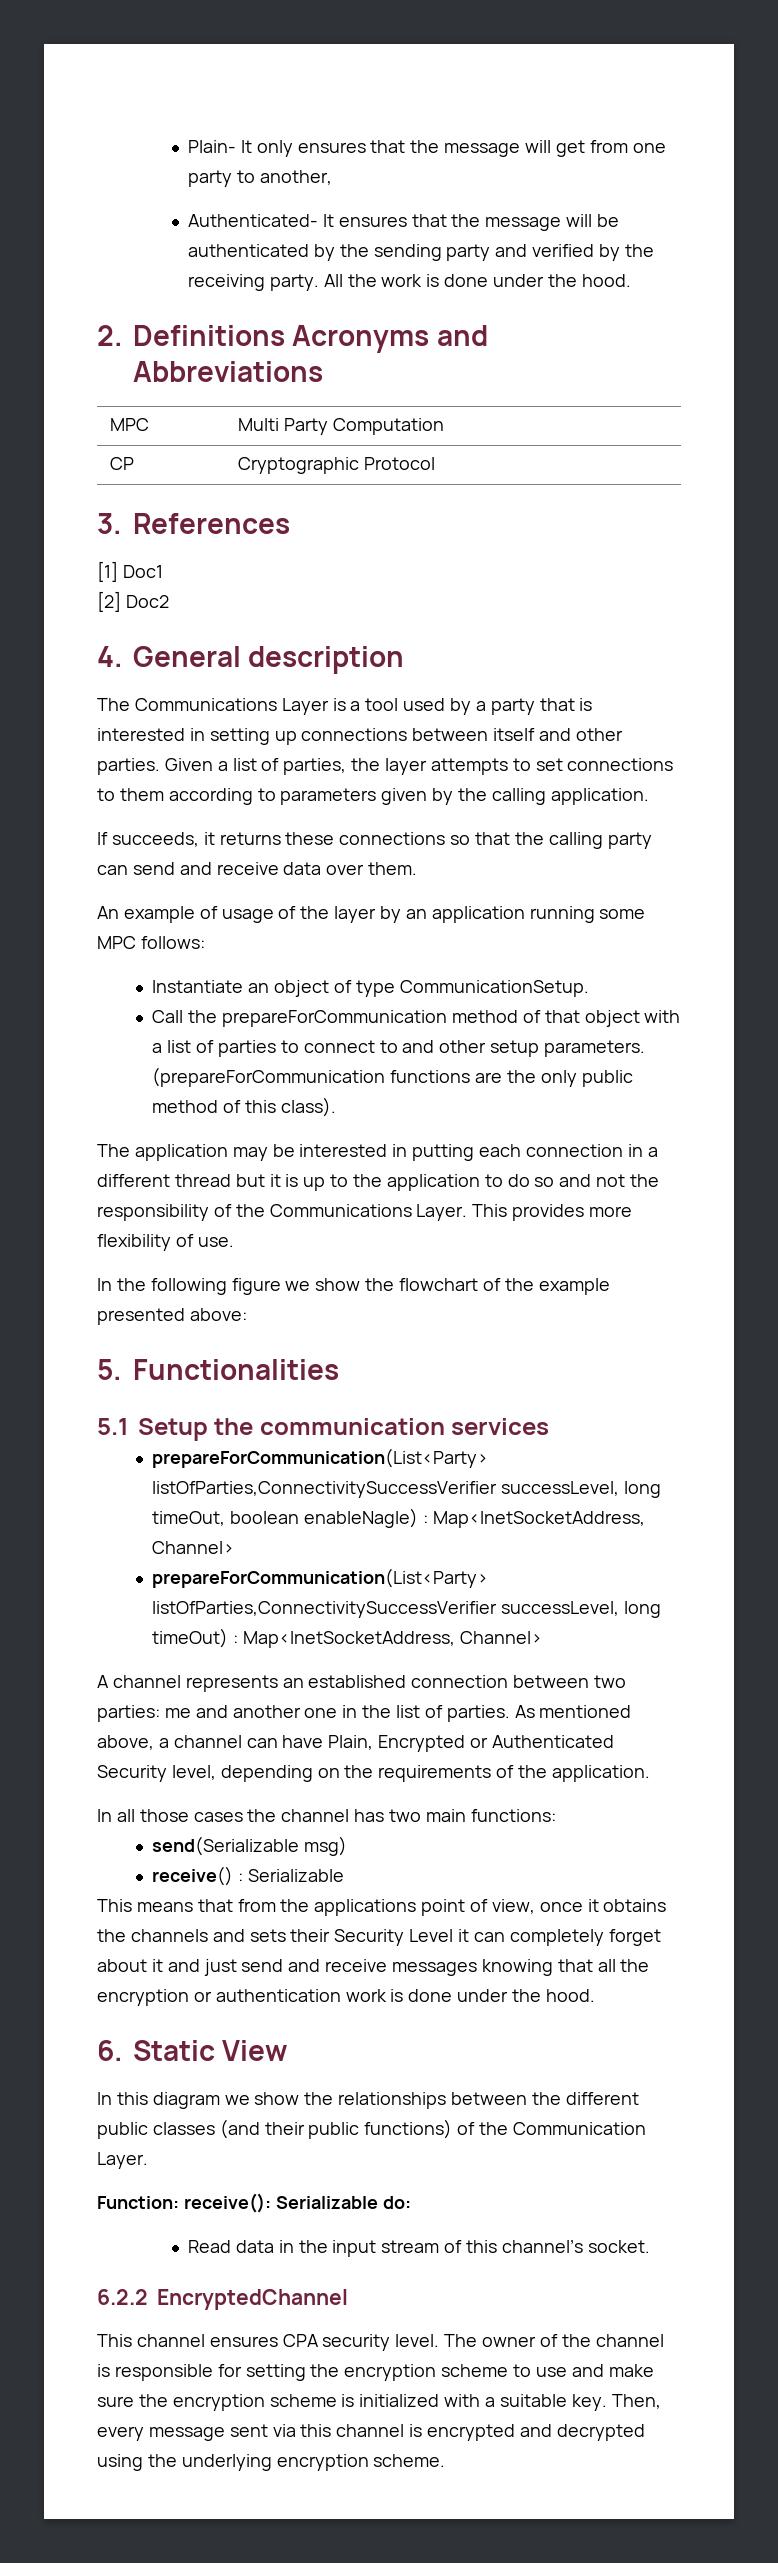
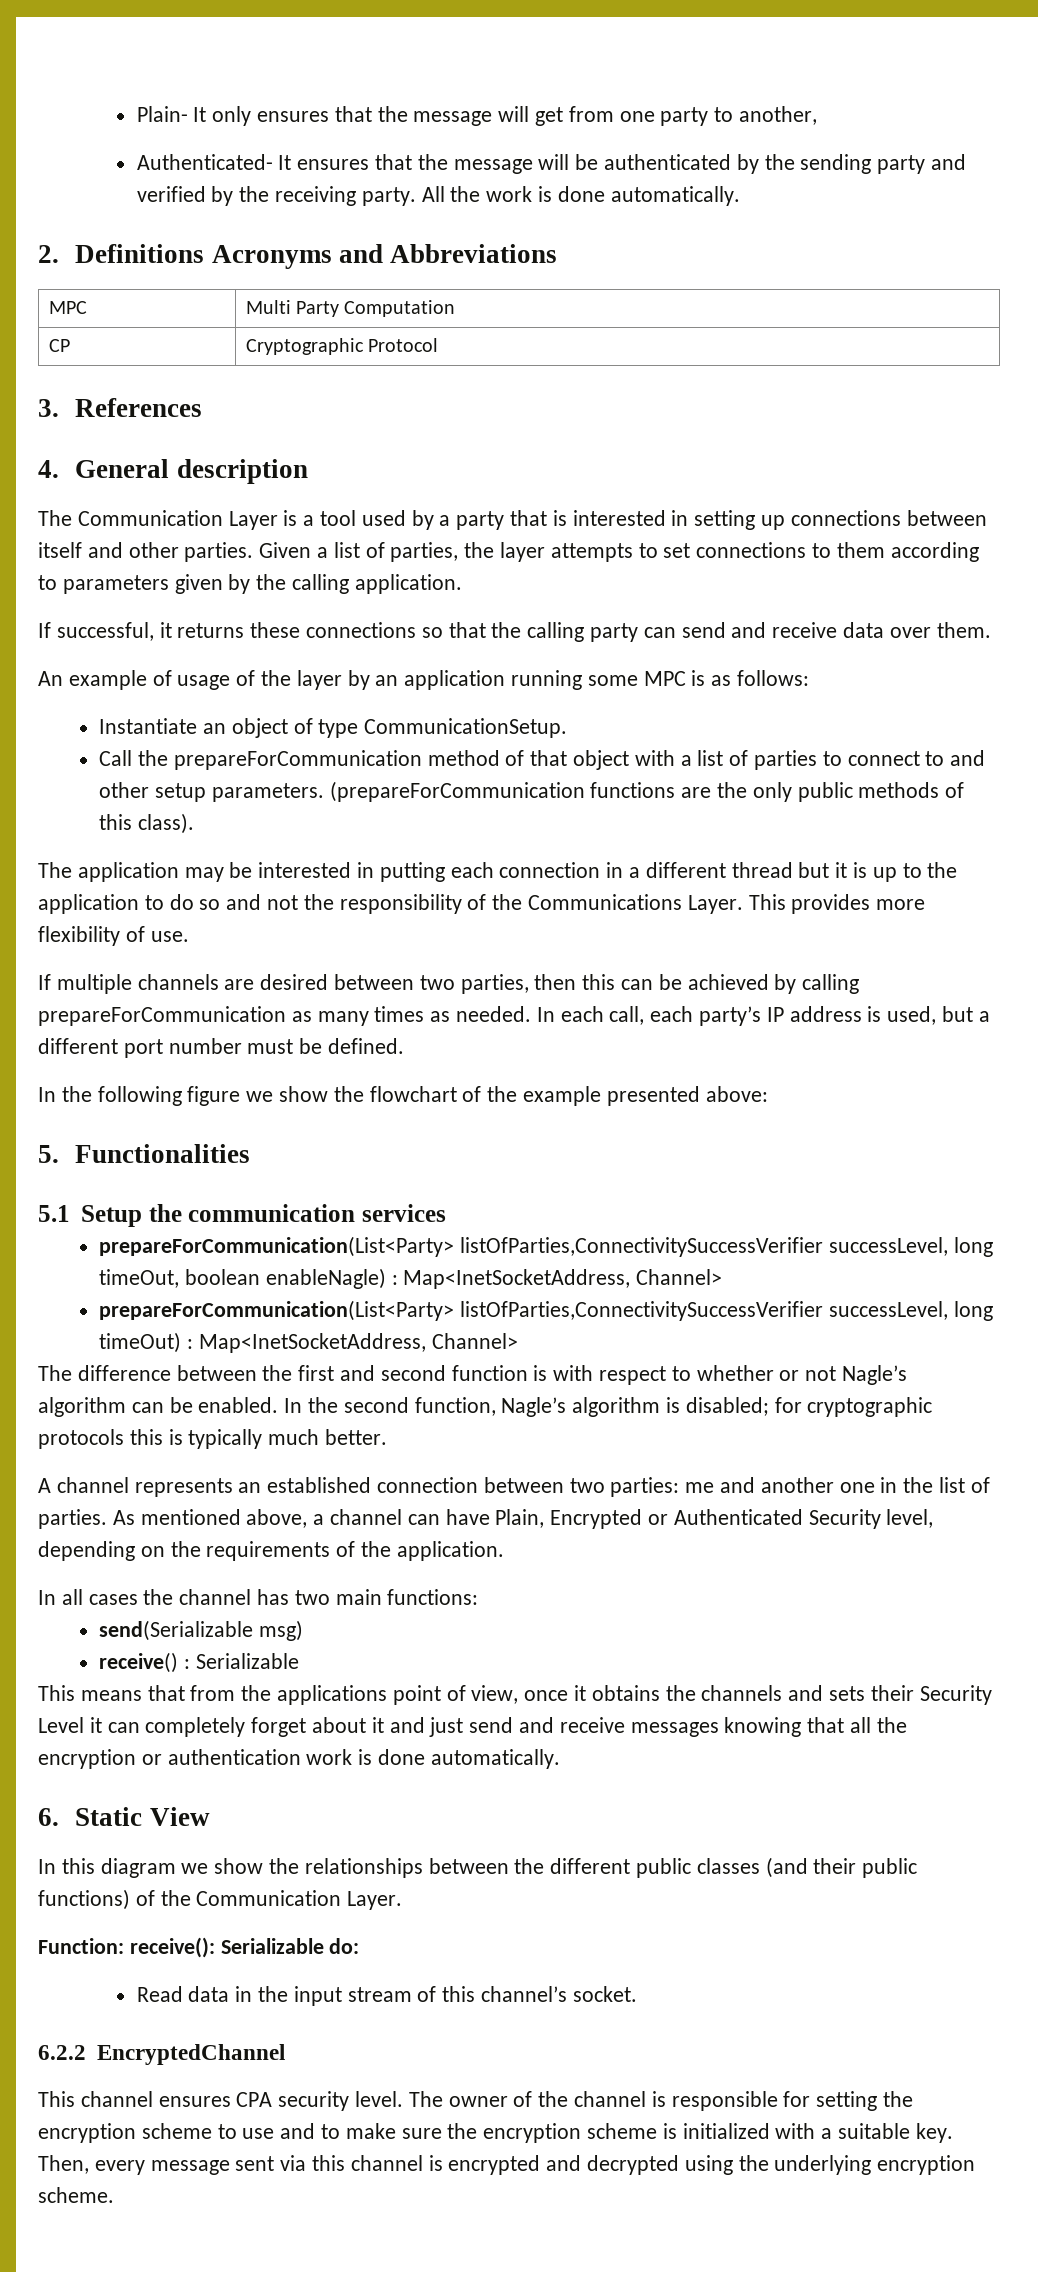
[492,274,631,287] under the hood. -> [610,186,740,206] automatically.
[97,561,163,582] [97,591,169,612] // [1] Doc1 // [2] Doc2 -> (203, 407) none
[134,698,277,711] Communications -> [77,510,223,526] Communication
[111,832,199,847] succeeds, -> [56,622,154,641] successful,
(136, 942) none -> [691,670,732,686] is as
[152,1100,219,1113] method -> [858,782,940,798] methods
(234, 1242) none -> [38,974,860,994] [38,1006,990,1026] [38,1038,405,1058] // If multiple channels are desired between two parties, then this can be achieved by calling prepareForCommunication as many times as needed. In each call, each party’s IP address is used, but a different port number must be defined.
(542, 1637) none -> [38,1365,908,1385] [38,1397,933,1417] [38,1429,388,1449] // The difference between the first and second function is with respect to whether or not Nagle’s algorithm can be enabled. In the second function, Nagle’s algorithm is disabled; for cryptographic protocols this is typically much better.
[139,1809,189,1822] those -> (83, 1597) none
[457,1989,595,2002] under the hood. -> [430,1749,560,1769] automatically.
(604, 2370) none -> [321,2124,341,2139] to

